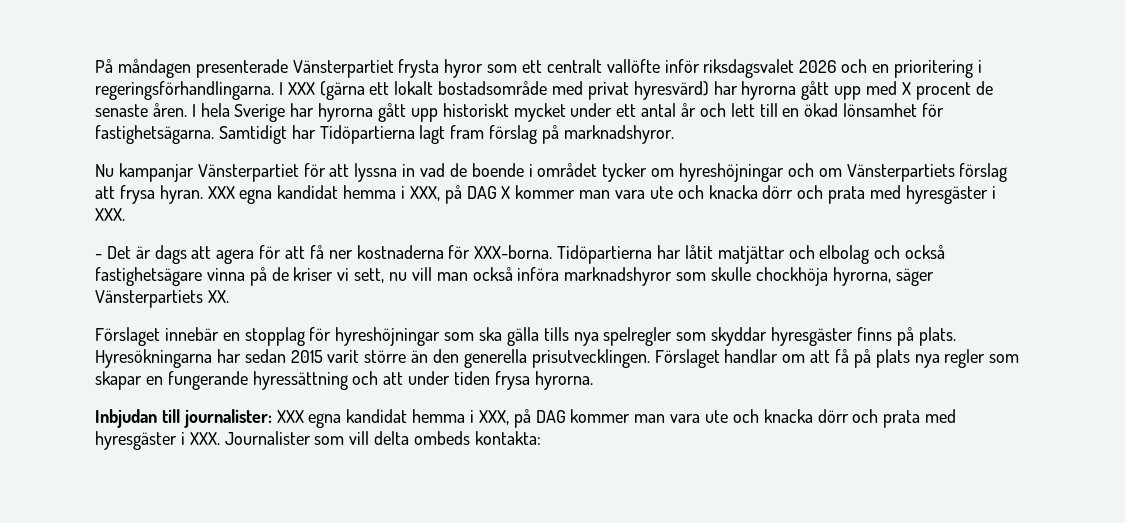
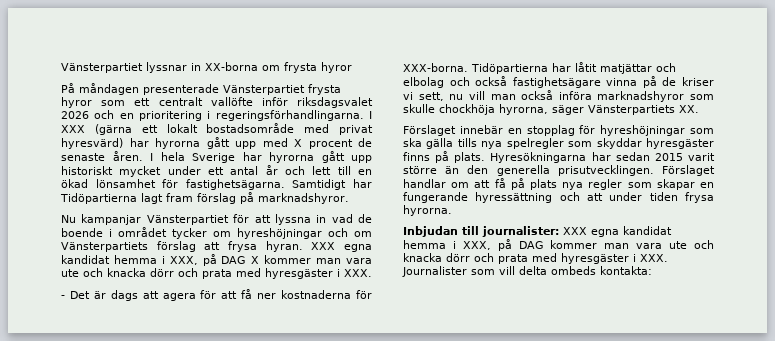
(95, 66) none -> [61,62,352,73] Vänsterpartiet lyssnar in XX-borna om frysta hyror //

